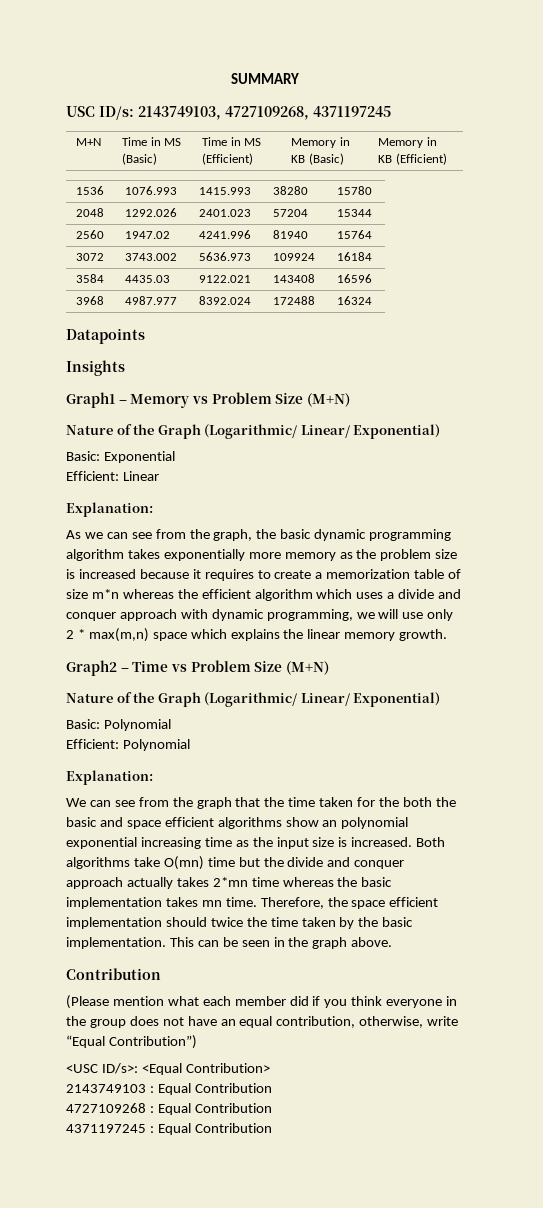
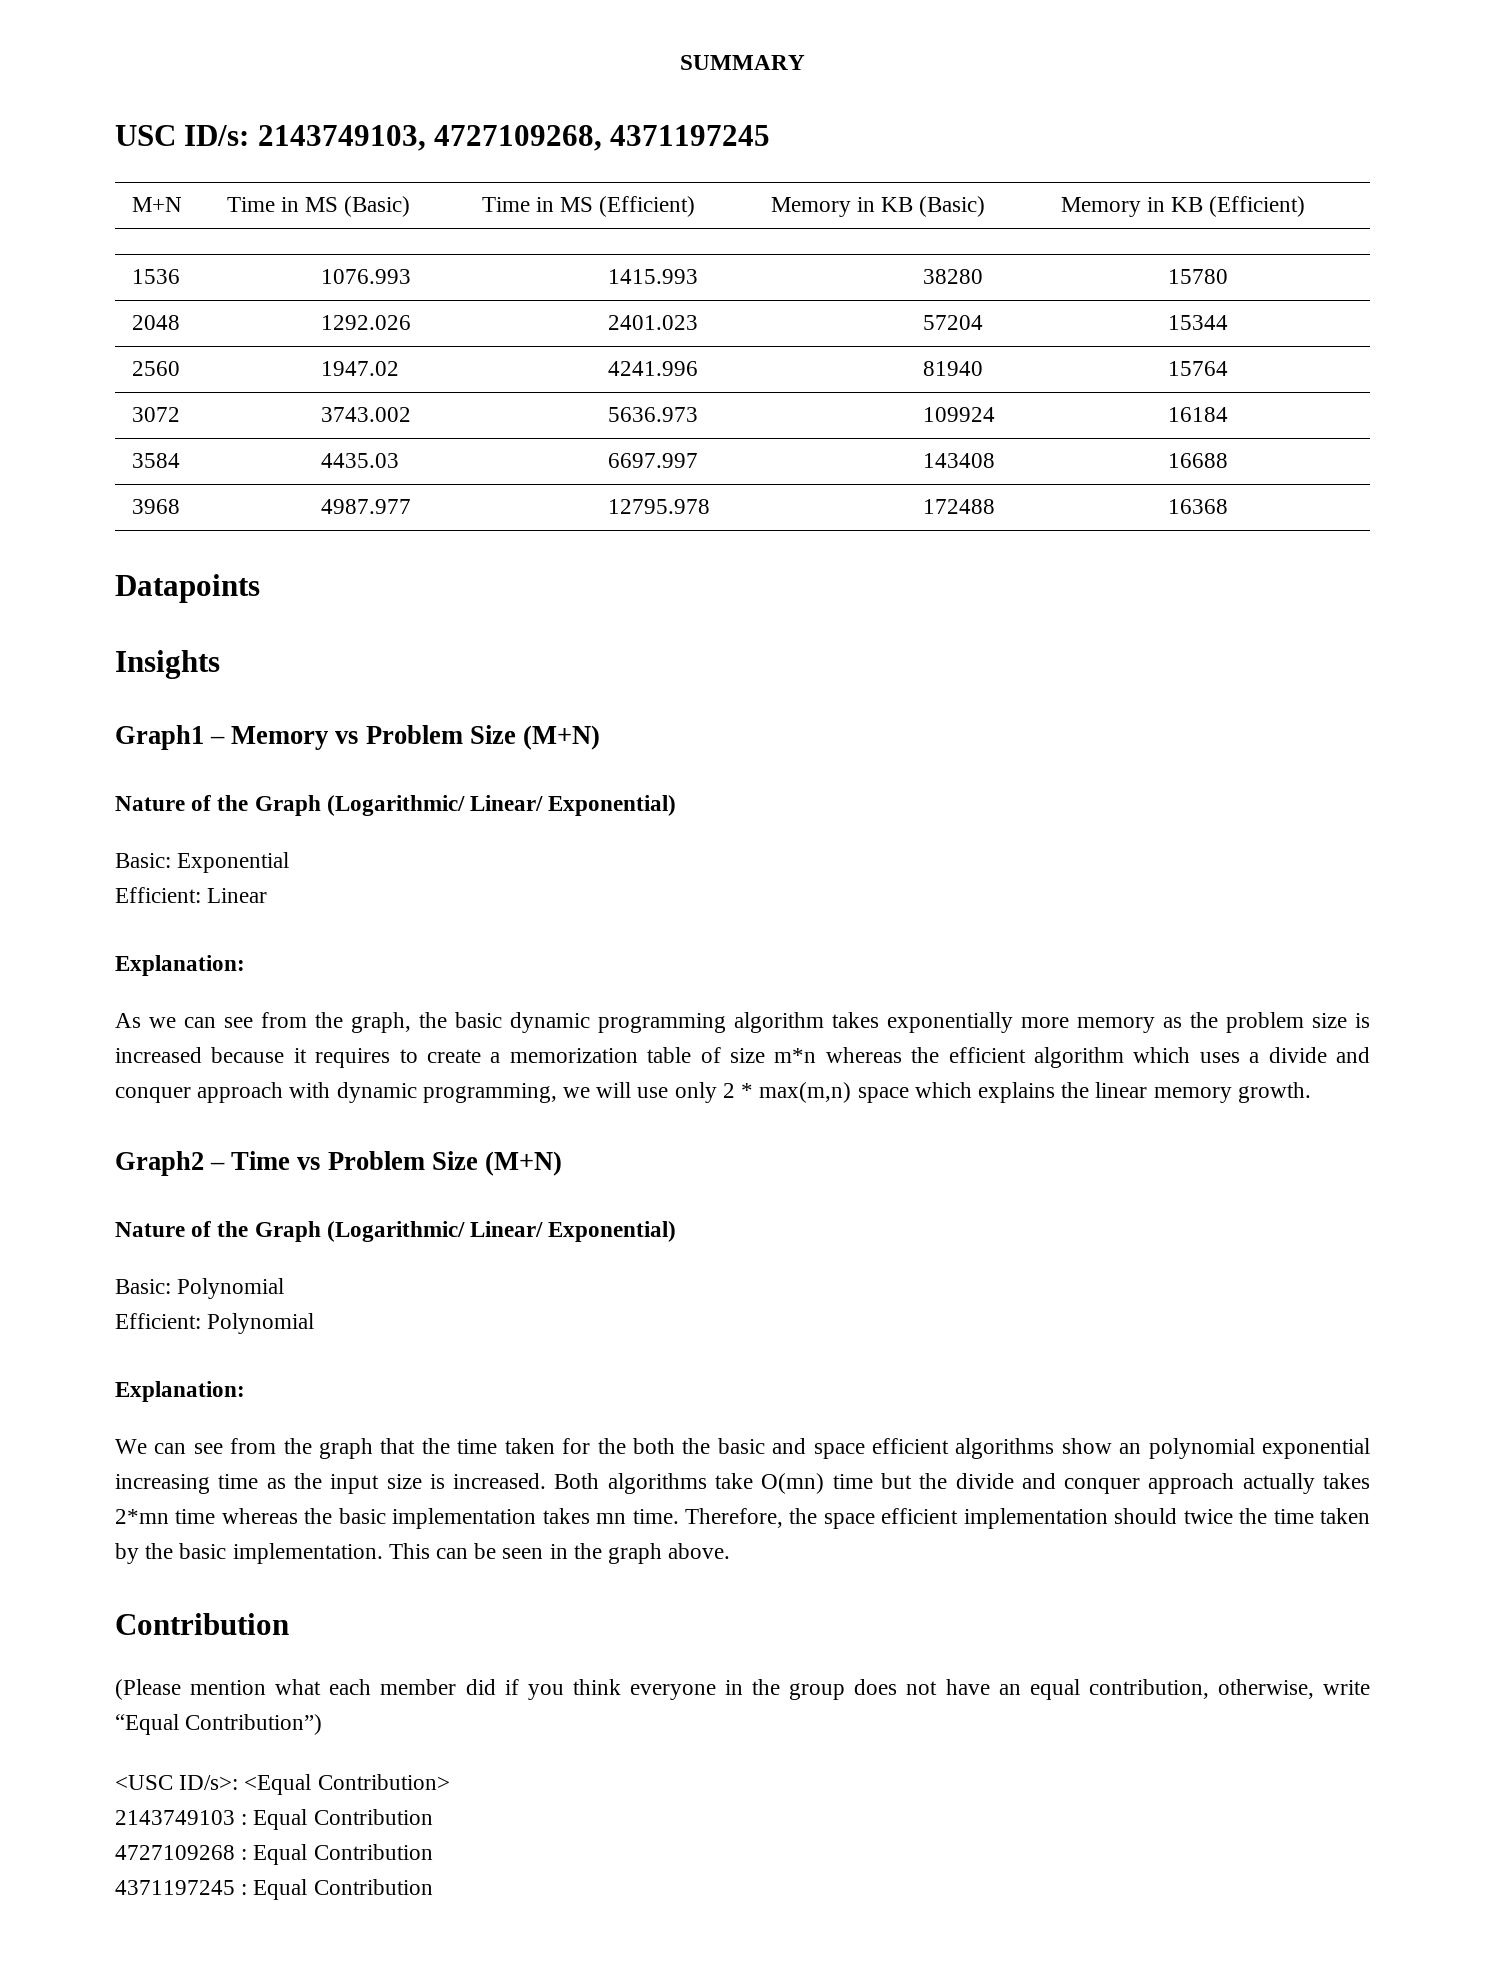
[199,275,252,283] 9122.021 -> [607,453,698,468] 6697.997
[337,274,373,283] 16596 -> [1167,453,1228,468] 16688
[199,296,252,305] 8392.024 -> [607,499,710,514] 12795.978
[337,296,373,305] 16324 -> [1167,499,1228,514] 16368

